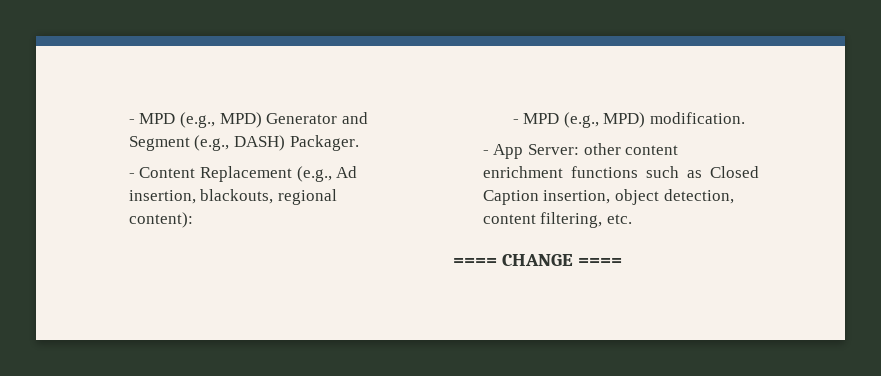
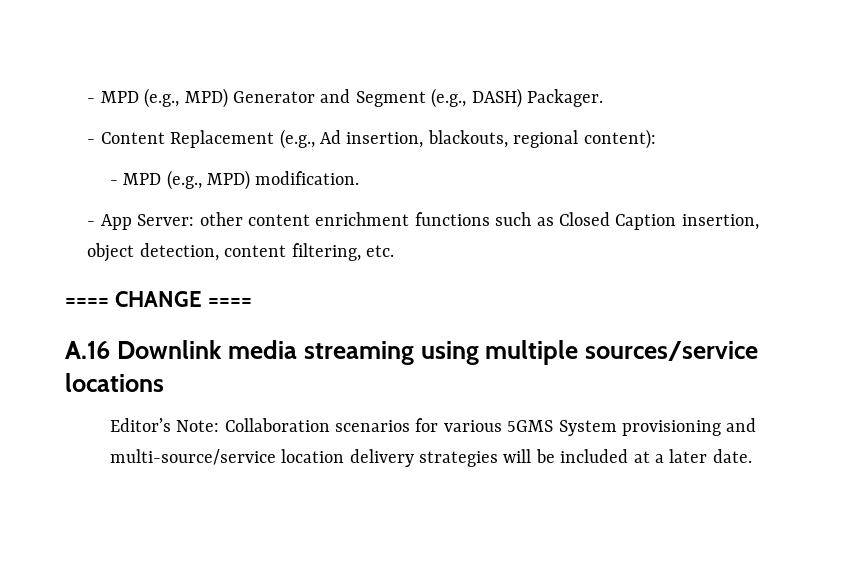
(623, 262) none -> [65,340,759,365] [65,373,164,392] [109,418,757,436] [109,449,752,467] // A.16 Downlink media streaming using multiple sources/service locations // Editor’s Note: Collaboration scenarios for various 5GMS System provisioning and multi-source/service location delivery strategies will be included at a later date.

